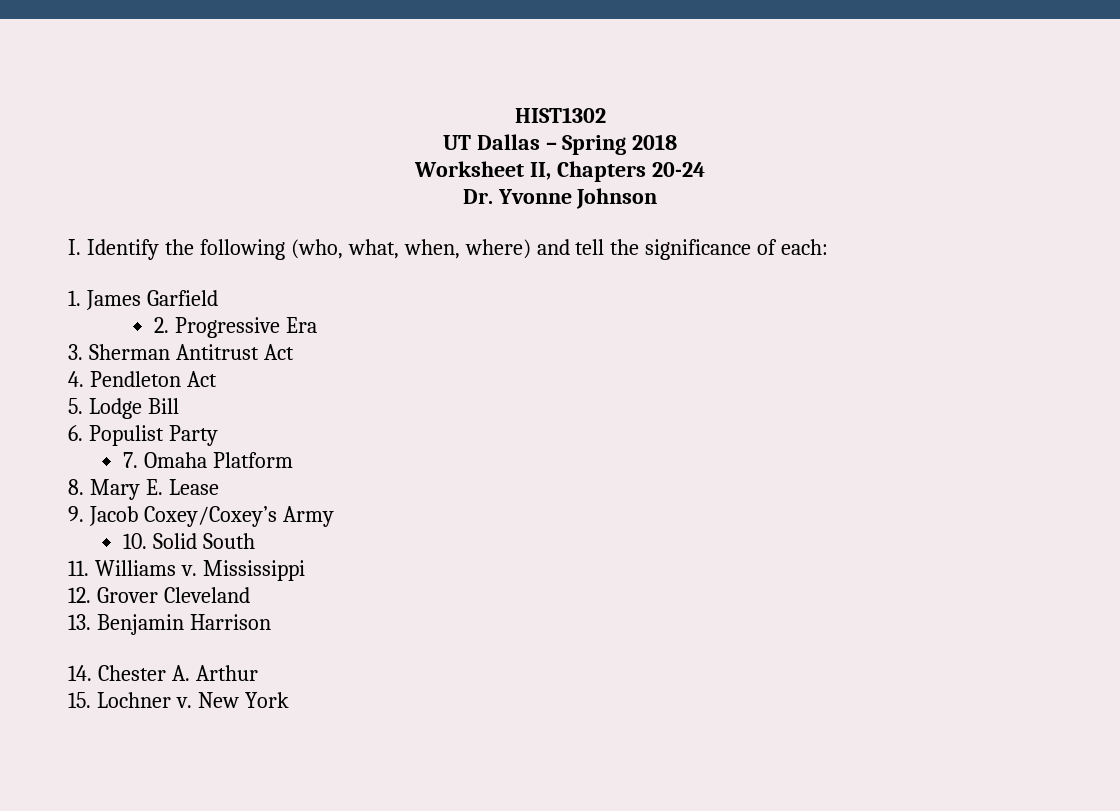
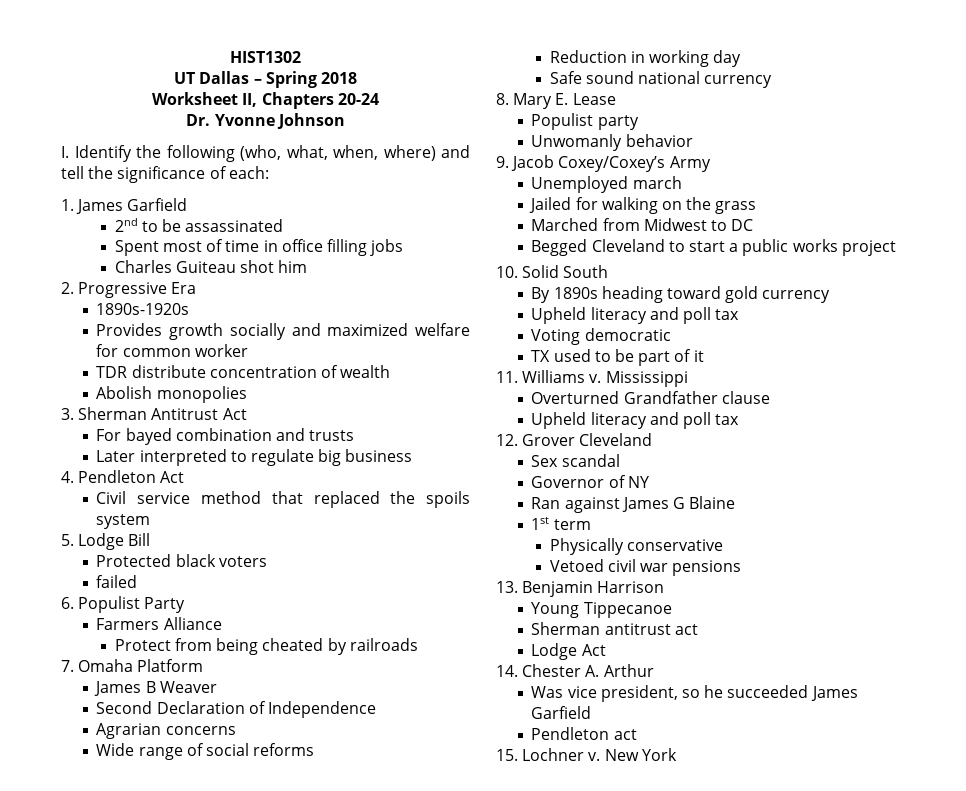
[153,317,317,338] [68,344,294,360] [68,371,217,387] 2. Progressive Era // 3. Sherman Antitrust Act // 4. Pendleton Act -> [114,218,284,232] [114,239,404,256] [114,260,308,273] [61,282,197,298] [96,303,190,315] [96,323,470,340] [96,344,248,357] [96,365,391,378] [96,386,247,403] [61,407,247,420] [96,428,355,445] [96,449,413,466] [61,470,185,483] [96,491,470,508] [96,514,151,529] 2nd to be assassinated // Spent most of time in office filling jobs // Charles Guiteau shot him // 2. Progressive Era // 1890s-1920s // Provides growth socially and maximized welfare for common worker // TDR distribute concentration of wealth // Abolish monopolies // 3. Sherman Antitrust Act // For bayed combination and trusts // Later interpreted to regulate big business // 4. Pendleton Act // Civil service method that replaced the spoils system
(179, 406) none -> [96,554,267,567] [96,575,138,588] // Protected black voters // failed
[122,452,293,468] 7. Omaha Platform -> [96,617,222,630] [114,638,418,655] [61,659,204,672] [94,681,217,696] [96,701,377,718] [96,723,236,739] [96,743,315,760] [549,50,742,67] [549,71,773,88] Farmers Alliance // Protect from being cheated by railroads // 7. Omaha Platform // James B Weaver // Second Declaration of Independence // Agrarian concerns // Wide range of social reforms // Reduction in working day // Safe sound national currency
(219, 487) none -> [531,113,639,130] [531,134,693,151] // Populist party // Unwomanly behavior
[122,533,255,549] [68,560,305,581] [68,587,250,603] [68,614,271,635] [68,665,258,681] 10. Solid South // 11. Williams v. Mississippi // 12. Grover Cleveland // 13. Benjamin Harrison // 14. Chester A. Arthur -> [531,176,682,193] [529,197,757,214] [531,218,754,231] [531,239,896,256] [496,265,609,278] [531,286,831,303] [531,307,740,324] [531,328,671,345] [531,349,704,366] [496,370,688,387] [531,391,770,404] [531,412,740,429] [496,433,653,446] [531,454,620,467] [531,475,649,488] [531,496,736,513] [531,517,591,530] [549,538,724,555] [549,559,742,576] [496,581,665,597] [531,602,672,618] [531,622,698,635] [531,643,606,660] [496,664,654,677] [531,685,858,702] [531,706,592,719] [531,727,637,740] Unemployed march // Jailed for walking on the grass // Marched from Midwest to DC // Begged Cleveland to start a public works project // 10. Solid South // By 1890s heading toward gold currency // Upheld literacy and poll tax // Voting democratic // TX used to be part of it // 11. Williams v. Mississippi // Overturned Grandfather clause // Upheld literacy and poll tax // 12. Grover Cleveland // Sex scandal // Governor of NY // Ran against James G Blaine // 1st term // Physically conservative // Vetoed civil war pensions // 13. Benjamin Harrison // Young Tippecanoe // Sherman antitrust act // Lodge Act // 14. Chester A. Arthur // Was vice president, so he succeeded James Garfield // Pendleton act

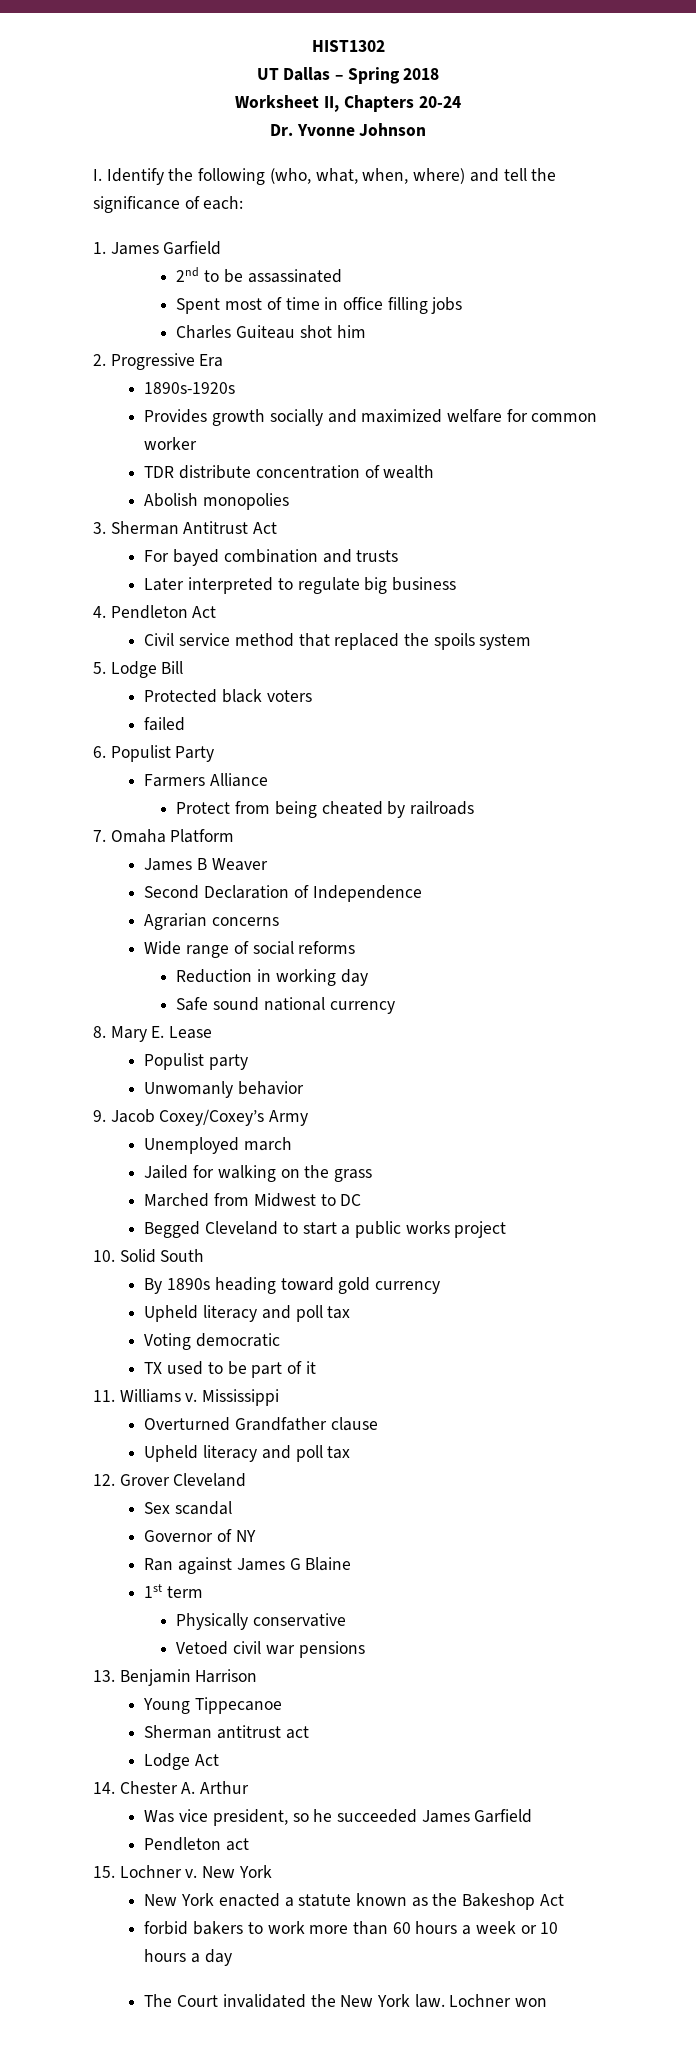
(677, 754) none -> [144,1893,564,1910] [144,1921,559,1935] [144,1949,232,1966] [144,1994,548,2008] // New York enacted a statute known as the Bakeshop Act // forbid bakers to work more than 60 hours a week or 10 hours a day // The Court invalidated the New York law. Lochner won

